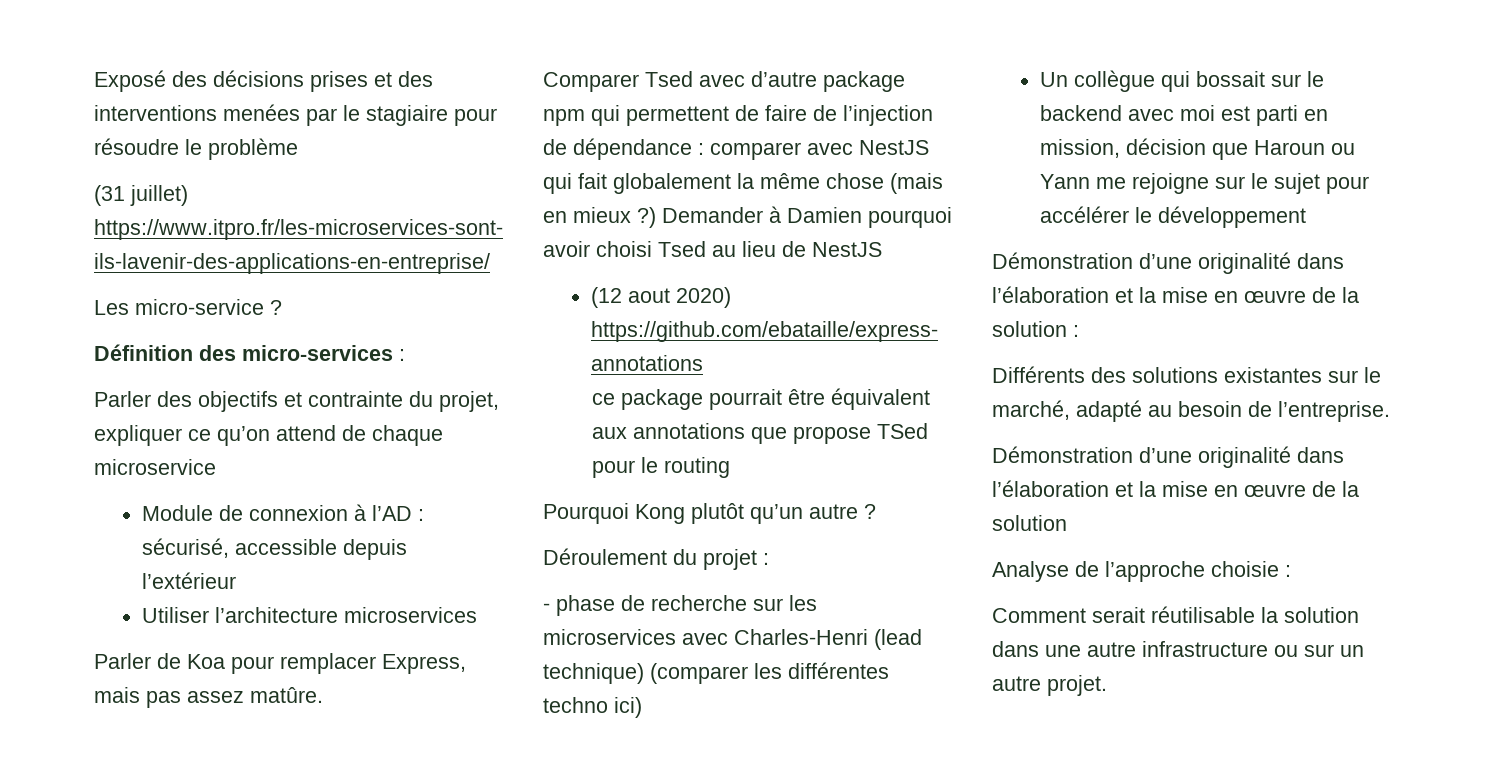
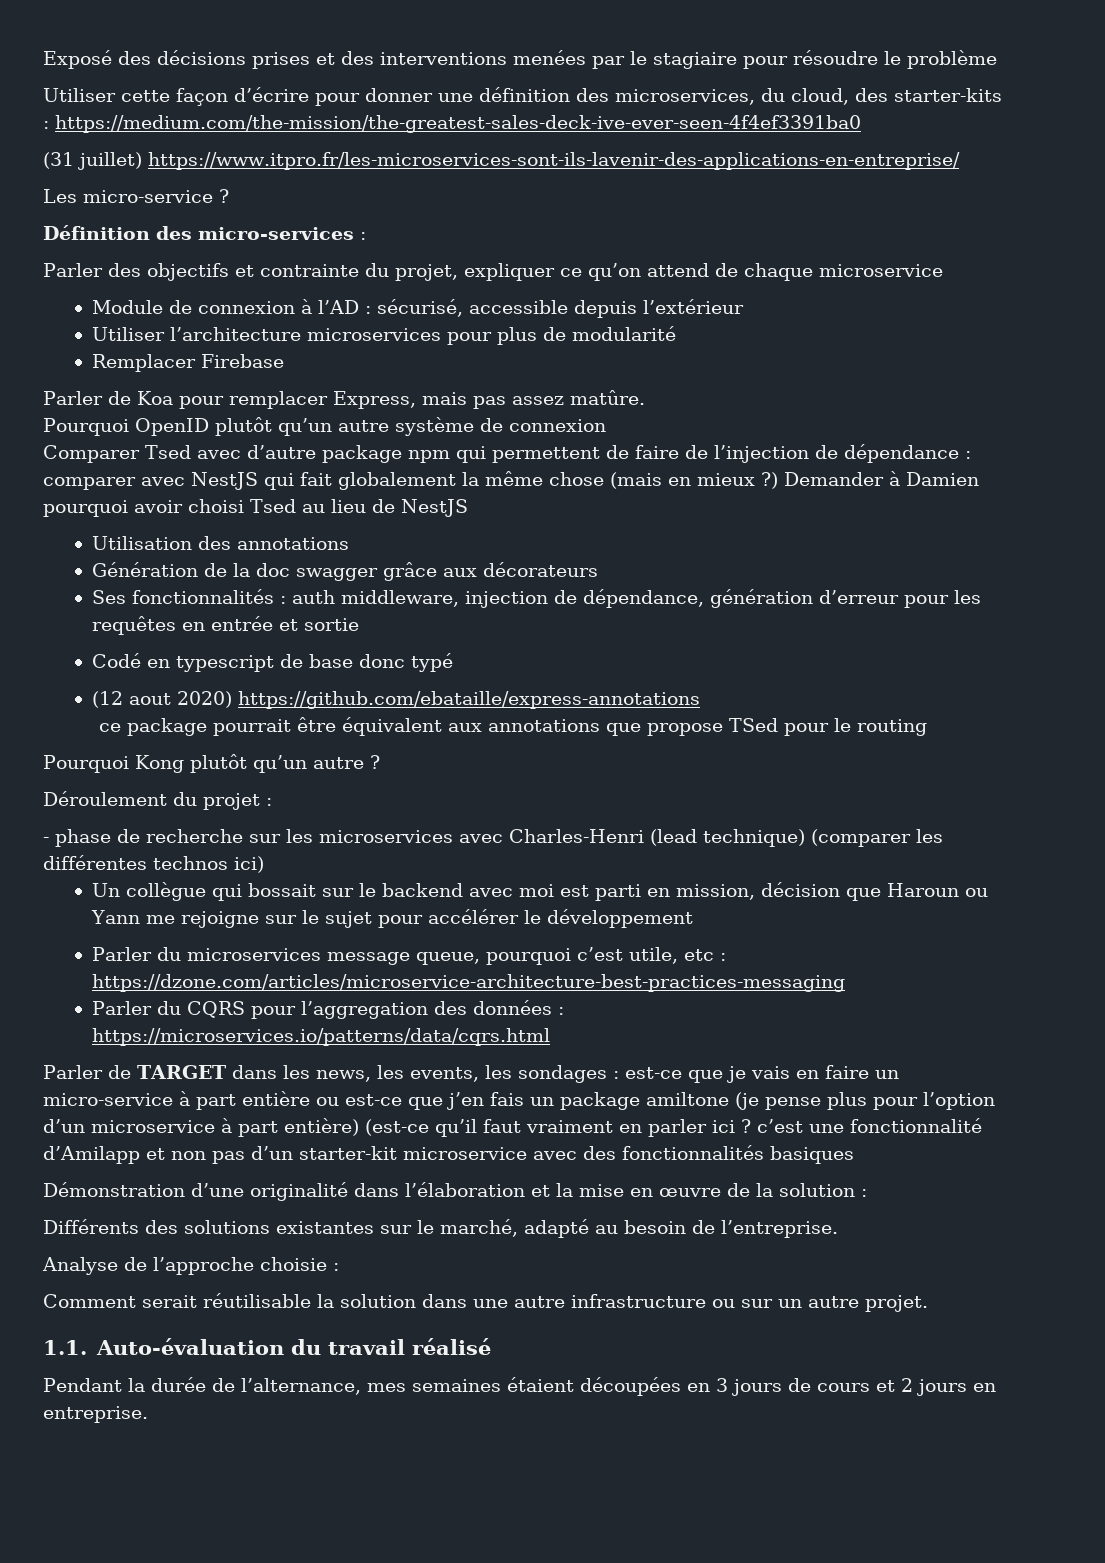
(298, 149) none -> [43,87,1002,106] [43,115,861,133] // Utiliser cette façon d’écrire pour donner une définition des microservices, du cloud, des starter-kits : https://medium.com/the-mission/the-greatest-sales-deck-ive-ever-seen-4f4ef3391ba0
(478, 615) none -> [446,326,676,345] [91,354,284,372] pour plus de modularité // Remplacer Firebase
(323, 695) none -> [43,417,606,436] // Pourquoi OpenID plutôt qu’un autre système de connexion
(882, 249) none -> [91,536,349,550] [91,562,598,581] [91,589,981,608] [91,616,359,635] [91,653,453,672] // Utilisation des annotations // Génération de la doc swagger grâce aux décorateurs // Ses fonctionnalités : auth middleware, injection de dépendance, génération d’erreur pour les requêtes en entrée et sortie // Codé en typescript de base donc typé
[543,697,608,713] techno -> [153,856,228,870] technos
(1307, 217) none -> [91,947,726,965] [91,974,845,992] [91,1000,564,1019] [91,1028,550,1046] [43,1065,899,1083] [43,1091,995,1110] [43,1118,982,1137] [43,1145,854,1164] // Parler du microservices message queue, pourquoi c’est utile, etc : https://dzone.com/articles/microservice-architecture-best-practices-messaging // Parler du CQRS pour l’aggregation des données : https://microservices.io/patterns/data/cqrs.html // Parler de TARGET dans les news, les events, les sondages : est-ce que je vais en faire un micro-service à part entière ou est-ce que j’en fais un package amiltone (je pense plus pour l’option d’un microservice à part entière) (est-ce qu’il faut vraiment en parler ici ? c’est une fonctionnalité d’Amilapp et non pas d’un starter-kit microservice avec des fonctionnalités basiques
[992,446,1344,468] [992,480,1359,497] [992,515,1067,531] // Démonstration d’une originalité dans l’élaboration et la mise en œuvre de la solution -> (838, 1229) none
(1107, 685) none -> [43,1338,491,1355] [43,1377,996,1396] [43,1406,148,1423] // 1.1. Auto-évaluation du travail réalisé // Pendant la durée de l’alternance, mes semaines étaient découpées en 3 jours de cours et 2 jours en entreprise.

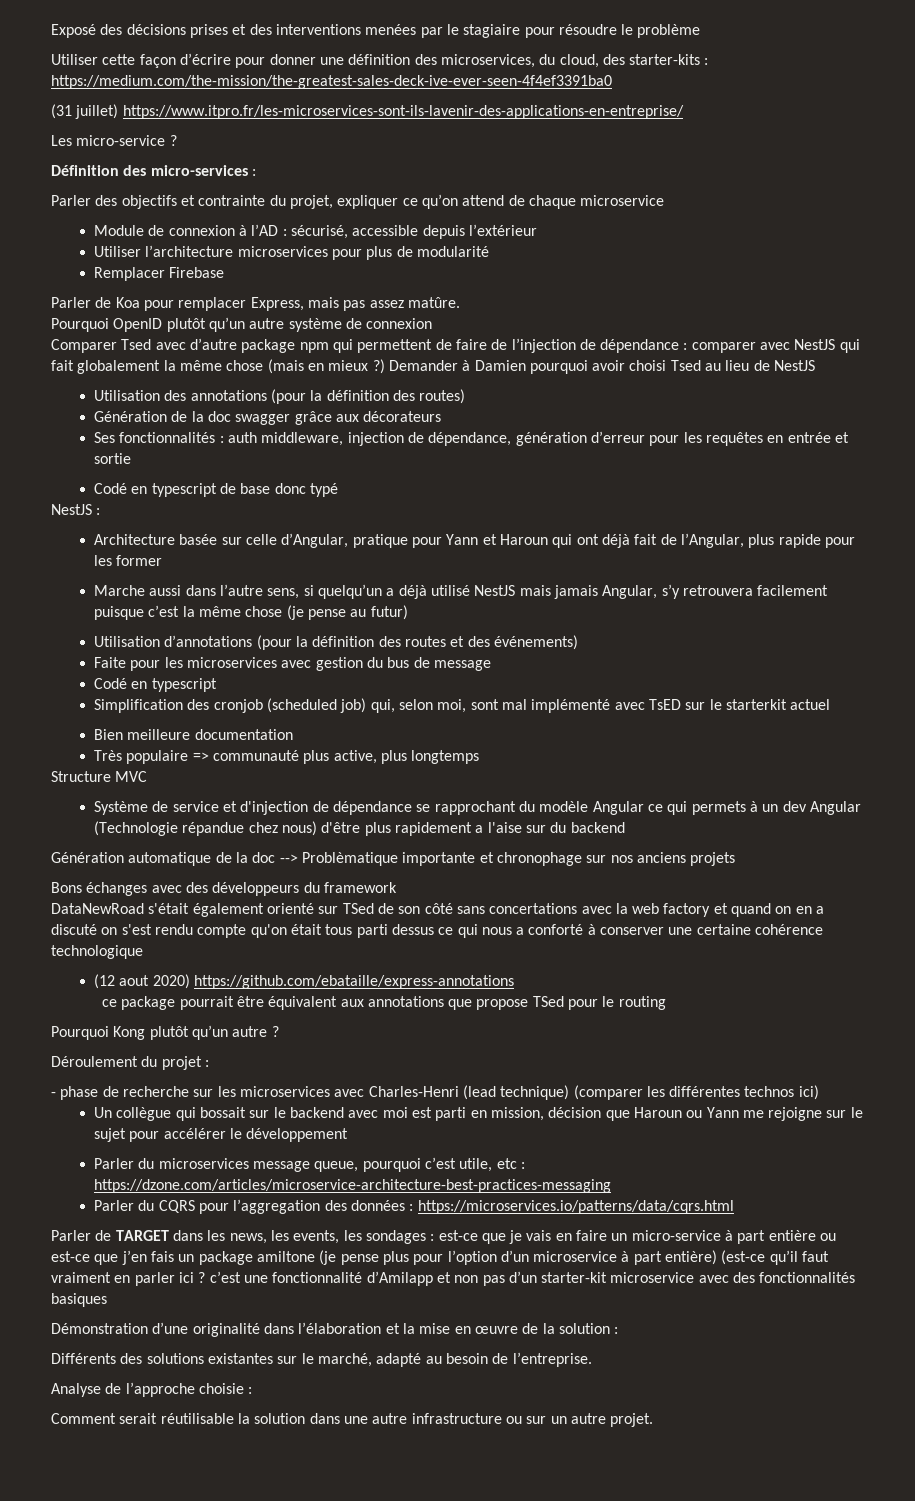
(349, 543) none -> [271,389,466,404] (pour la définition des routes)
(453, 662) none -> [51,504,101,515] [94,533,855,548] [94,555,163,566] [94,584,829,599] [94,605,408,620] [94,635,578,650] [94,657,491,671] [94,678,217,692] [94,698,831,713] [94,729,293,740] [94,750,480,764] [51,771,148,782] [94,801,861,815] [94,821,625,836] [51,852,736,866] [51,882,397,896] [51,903,825,917] [51,924,824,938] [51,945,143,959] // NestJS : // Architecture basée sur celle d’Angular, pratique pour Yann et Haroun qui ont déjà fait de l’Angular, plus rapide pour les former // Marche aussi dans l’autre sens, si quelqu’un a déjà utilisé NestJS mais jamais Angular, s’y retrouvera facilement puisque c’est la même chose (je pense au futur) // Utilisation d’annotations (pour la définition des routes et des événements) // Faite pour les microservices avec gestion du bus de message // Codé en typescript // Simplification des cronjob (scheduled job) qui, selon moi, sont mal implémenté avec TsED sur le starterkit actuel // Bien meilleure documentation // Très populaire => communauté plus active, plus longtemps // Structure MVC // Système de service et d'injection de dépendance se rapprochant du modèle Angular ce qui permets à un dev Angular (Technologie répandue chez nous) d'être plus rapidement a l'aise sur du backend // Génération automatique de la doc --> Problèmatique importante et chronophage sur nos anciens projets // Bons échanges avec des développeurs du framework // DataNewRoad s'était également orienté sur TSed de son côté sans concertations avec la web factory et quand on en a discuté on s'est rendu compte qu'on était tous parti dessus ce qui nous a conforté à conserver une certaine cohérence technologique
[43,1338,491,1355] [43,1377,996,1396] [43,1406,148,1423] // 1.1. Auto-évaluation du travail réalisé // Pendant la durée de l’alternance, mes semaines étaient découpées en 3 jours de cours et 2 jours en entreprise. -> (654, 1420) none

